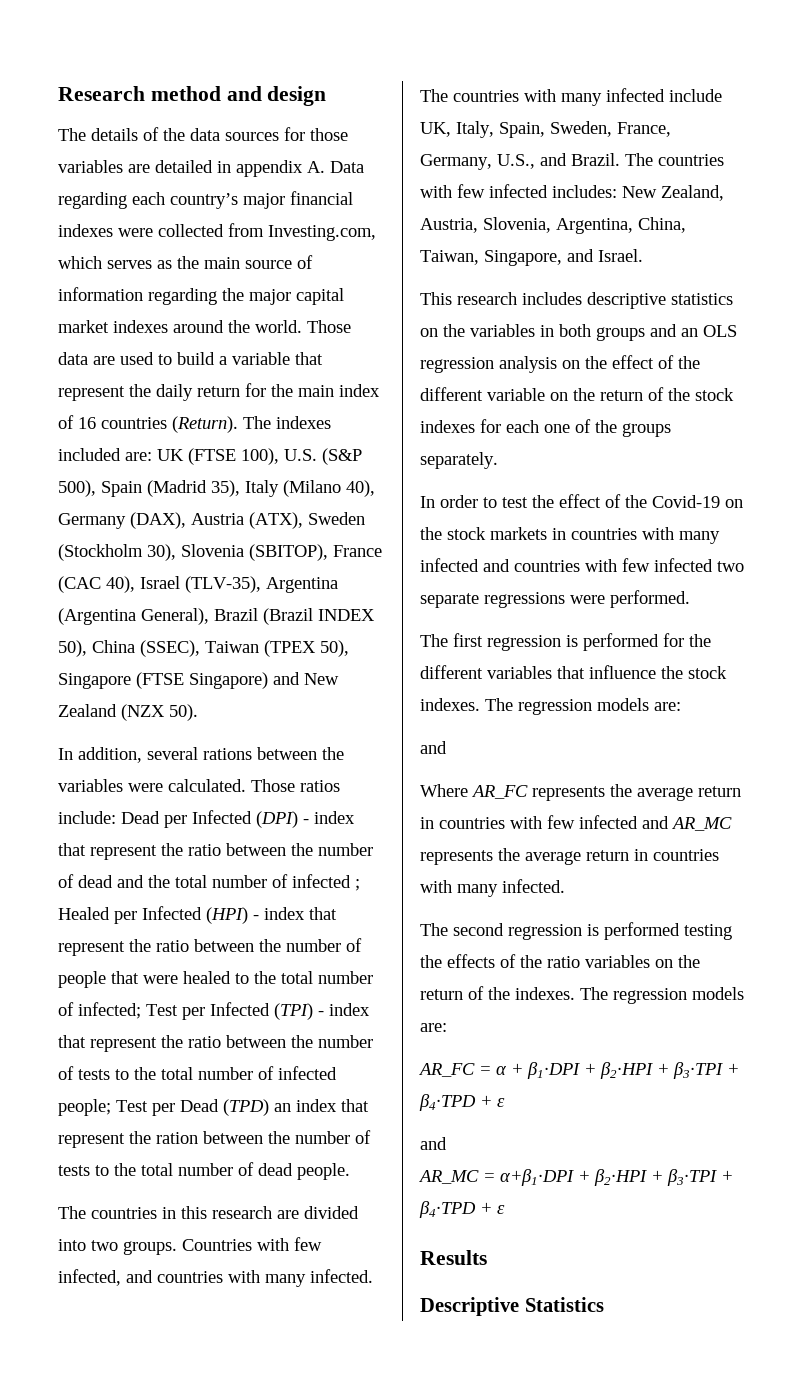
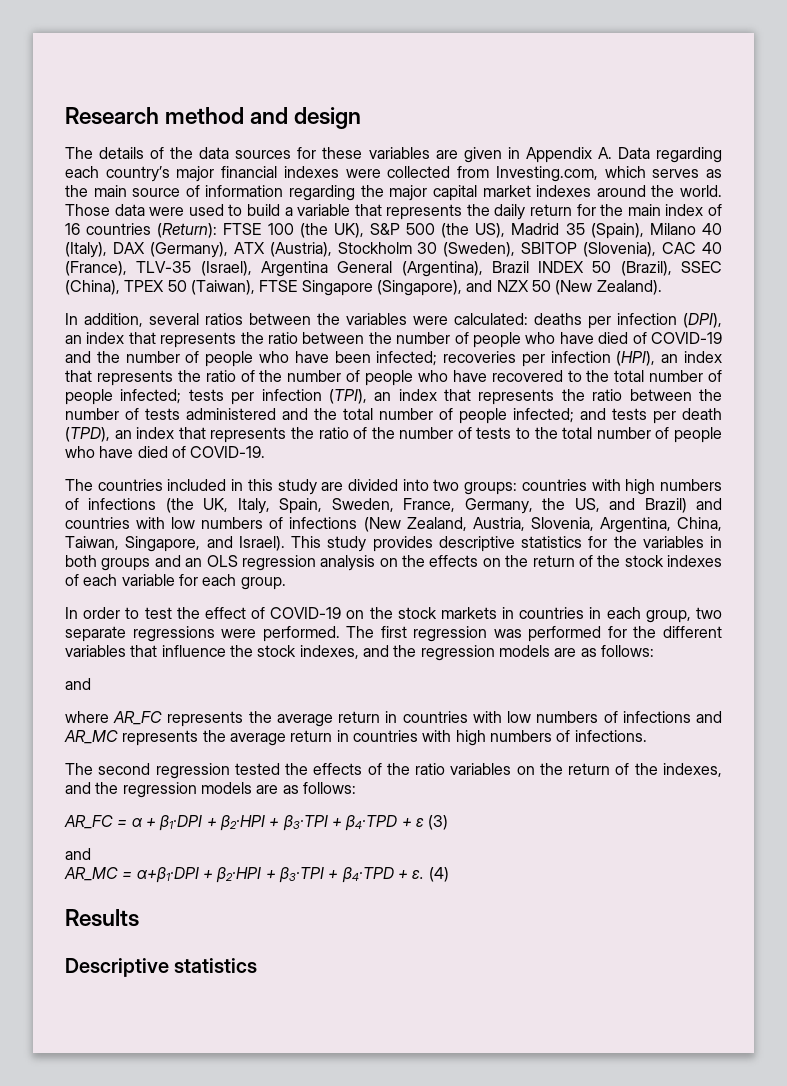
[310,128,348,141] those -> [322,147,363,159] these
[155,160,303,177] detailed in appendix -> [463,147,592,163] given in Appendix
[93,356,115,365] are -> [149,207,185,216] were
[58,386,125,401] represent -> [386,204,463,220] represents
[172,416,331,433] [58,448,362,465] [58,480,375,497] [58,512,365,529] [58,544,382,561] [58,576,338,593] [58,608,375,625] [58,640,349,657] [58,672,339,689] [58,704,198,721] (Return). The indexes included are: UK (FTSE 100), U.S. (S&P 500), Spain (Madrid 35), Italy (Milano 40), Germany (DAX), Austria (ATX), Sweden (Stockholm 30), Slovenia (SBITOP), France (CAC 40), Israel (TLV-35), Argentina (Argentina General), Brazil (Brazil INDEX 50), China (SSEC), Taiwan (TPEX 50), Singapore (FTSE Singapore) and New Zealand (NZX 50). -> [157,223,722,239] [65,242,722,258] [65,261,722,277] [65,280,662,296] (Return): FTSE 100 (the UK), S&P 500 (the US), Madrid 35 (Spain), Milano 40 (Italy), DAX (Germany), ATX (Austria), Stockholm 30 (Sweden), SBITOP (Slovenia), CAC 40 (France), TLV-35 (Israel), Argentina General (Argentina), Brazil INDEX 50 (Brazil), SSEC (China), TPEX 50 (Taiwan), FTSE Singapore (Singapore), and NZX 50 (New Zealand).
[203,748,252,760] rations -> [205,313,243,325] ratios
[168,779,340,792] [58,810,355,828] [58,843,373,860] [58,874,360,891] [58,906,337,924] [58,941,125,956] calculated. Those ratios include: Dead per Infected (DPI) - index that represent the ratio between the number of dead and the total number of infected ; Healed per Infected (HPI) - index that represent -> [454,313,722,329] [65,332,237,348] calculated: deaths per infection (DPI), an index that represents
[111,971,373,984] [58,1002,370,1020] [58,1035,157,1052] that were healed to the total number of infected; Test per Infected (TPI) - index that represent -> [525,332,722,344] [65,351,723,367] [65,370,722,386] [65,389,555,405] who have died of COVID-19 and the number of people who have been infected; recoveries per infection (HPI), an index that represents the ratio of the number of people who have recovered to the total number of people infected; tests per infection (TPI), an index that represents
[115,1066,337,1080] [58,1099,369,1116] [58,1130,371,1148] [58,1162,350,1180] [58,1206,157,1219] to the total number of infected people; Test per Dead (TPD) an index that represent the ration between the number of tests to the total number of dead people. // The countries -> [186,408,722,424] [65,427,722,443] [65,446,266,458] [65,479,227,491] administered and the total number of people infected; and tests per death (TPD), an index that represents the ratio of the number of tests to the total number of people who have died of COVID-19. // The countries included
[212,1206,272,1219] research -> [277,479,317,495] study
[123,1237,322,1255] [58,1269,373,1287] [420,88,722,106] groups. Countries with few infected, and countries with many infected. The countries with many infected include -> [464,479,722,495] [65,498,194,513] groups: countries with high numbers of infections (the
[497,153,724,169] [420,184,657,198] U.S., and Brazil. The countries with few infected includes: New -> [542,498,722,513] [65,517,401,532] the US, and Brazil) and countries with low numbers of infections (New
[598,249,643,262] [420,292,582,305] Israel. // This research includes -> [238,536,433,552] Israel). This study provides
[420,328,438,337] on -> [588,536,608,548] for
[612,355,700,369] [420,387,545,401] effect of the different variable -> [429,555,479,567] effects
[480,419,671,437] [420,452,498,469] for each one of the groups separately. -> [65,574,286,590] of each variable for each group.
[625,495,720,508] the Covid-19 -> [270,607,342,619] COVID-19
[642,527,720,544] [420,558,713,572] with many infected and countries with few infected -> [589,607,691,623] in each group,
(690, 599) // -> (340, 634) none
[566,635,578,647] is -> [493,629,522,638] was
[420,698,681,715] [420,741,447,754] [420,784,468,797] indexes. The regression models are: // and // Where -> [299,645,654,661] [65,678,91,690] [65,711,109,723] indexes, and the regression models are as follows: // and // where
[547,815,638,829] few infected -> [507,711,691,723] low numbers of infections
[457,879,565,897] many infected. -> [455,730,647,746] high numbers of infections.
[587,922,732,940] is performed testing -> [234,763,280,775] tested
[515,987,744,1004] [420,1023,447,1032] indexes. The regression models are: -> [662,763,722,777] [65,782,356,798] indexes, and the regression models are as follows:
(505, 1102) none -> [428,815,449,830] (3)
[497,1205,505,1214] ε -> [412,867,449,882] ε. (4)
[524,1297,604,1312] Statistics -> [174,958,258,973] statistics

